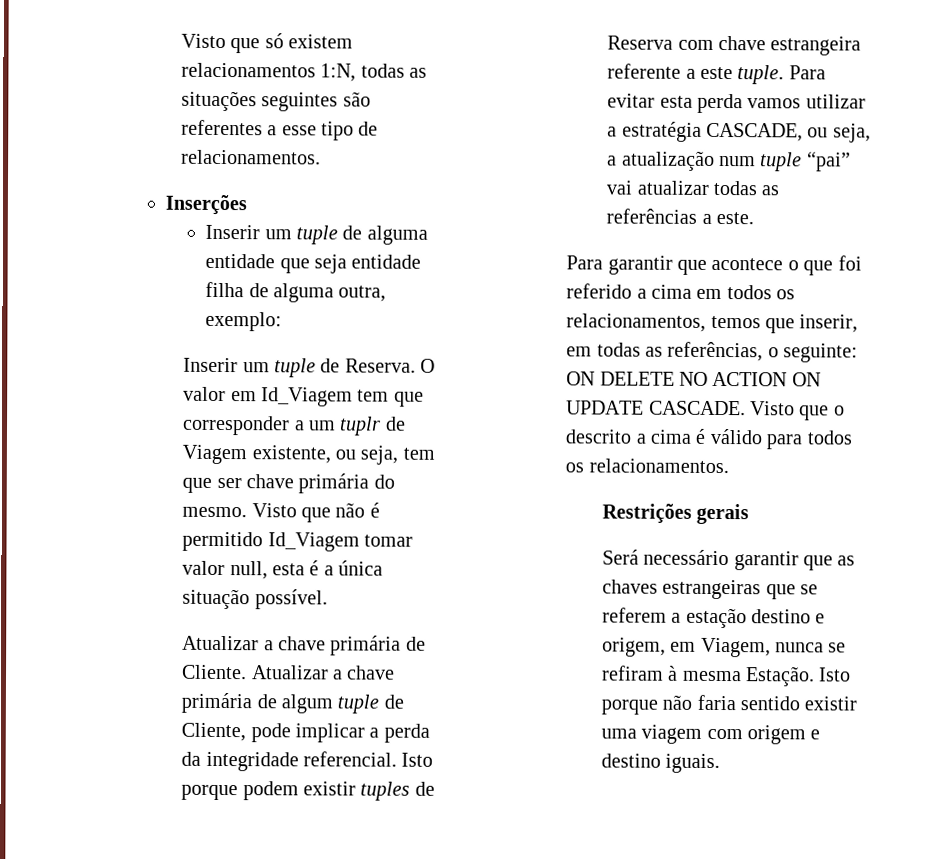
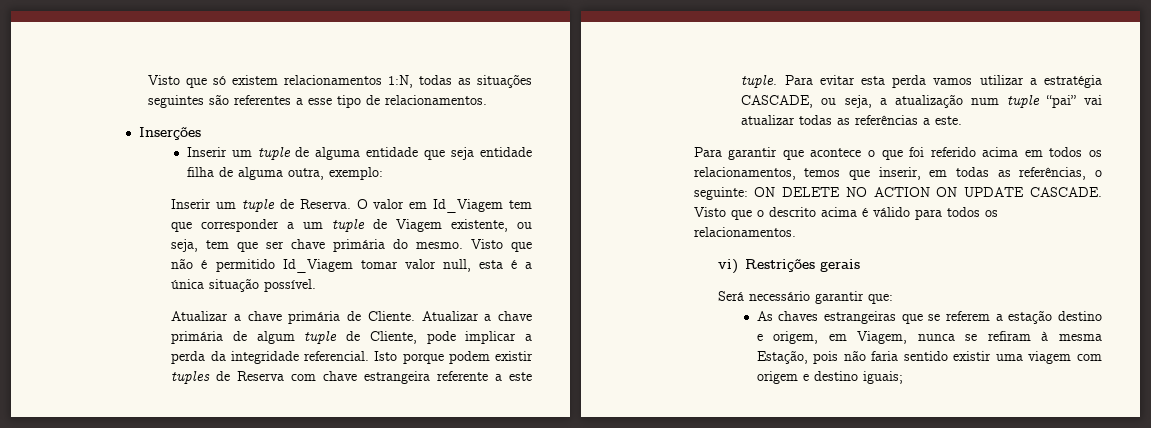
[339,416,382,436] tuplr -> [332,219,366,232] tuple
[636,284,692,299] a cima -> [982,147,1019,157] acima
[635,429,692,444] a cima -> [820,207,857,217] acima
(729, 466) none -> [717,259,738,274] vi)
[802,555,856,571] que as -> [867,294,893,304] [756,311,773,321] que: // As
[744,666,852,687] [600,699,658,715] Estação. Isto porque -> [756,350,839,364] Estação, pois
[665,753,721,774] iguais. -> [862,371,903,384] iguais;

